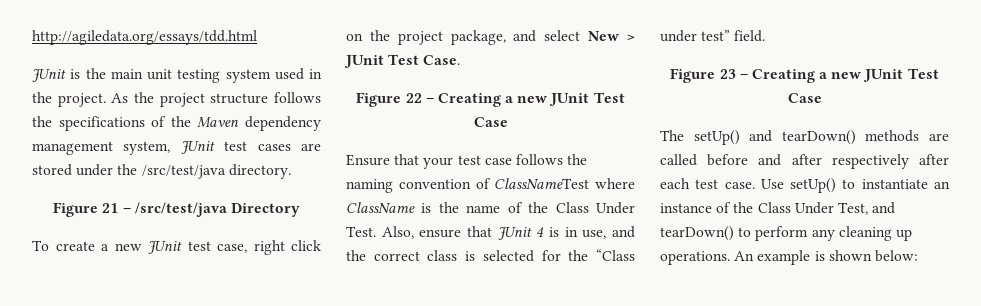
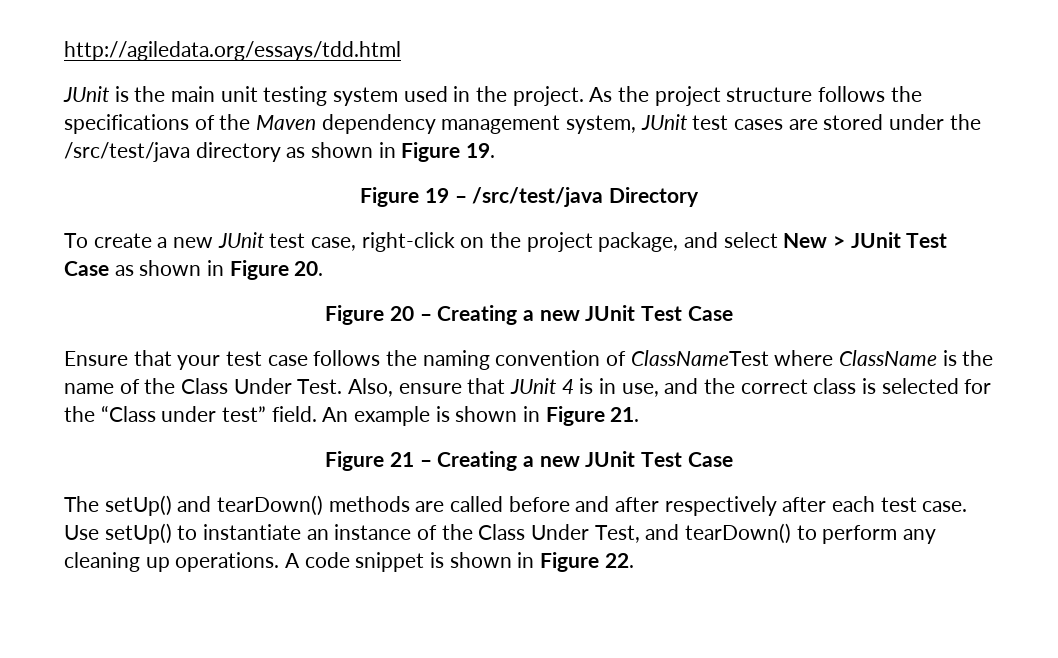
[228,164,291,179] [53,202,119,217] directory. // Figure 21 -> [195,142,496,162] [360,187,449,207] directory as shown in Figure 19. // Figure 19
[253,240,321,255] right click -> [361,232,455,252] right-click
[423,55,461,65] [356,92,422,107] Case. // Figure 22 -> [64,260,324,280] [325,305,414,325] Case as shown in Figure 20. // Figure 20
[670,68,736,83] // Figure 23 -> [322,406,640,426] [325,451,414,471] An example is shown in Figure 21. // Figure 21
[734,250,918,265] An example is shown below: -> [285,552,634,572] A code snippet is shown in Figure 22.

